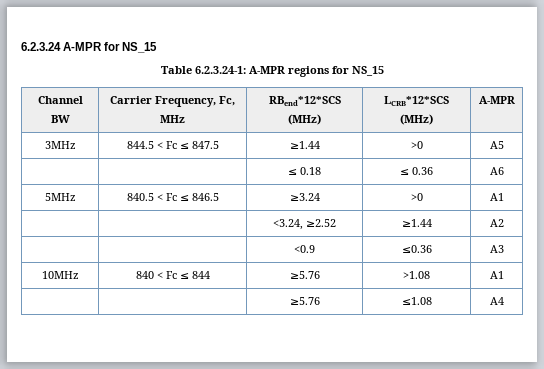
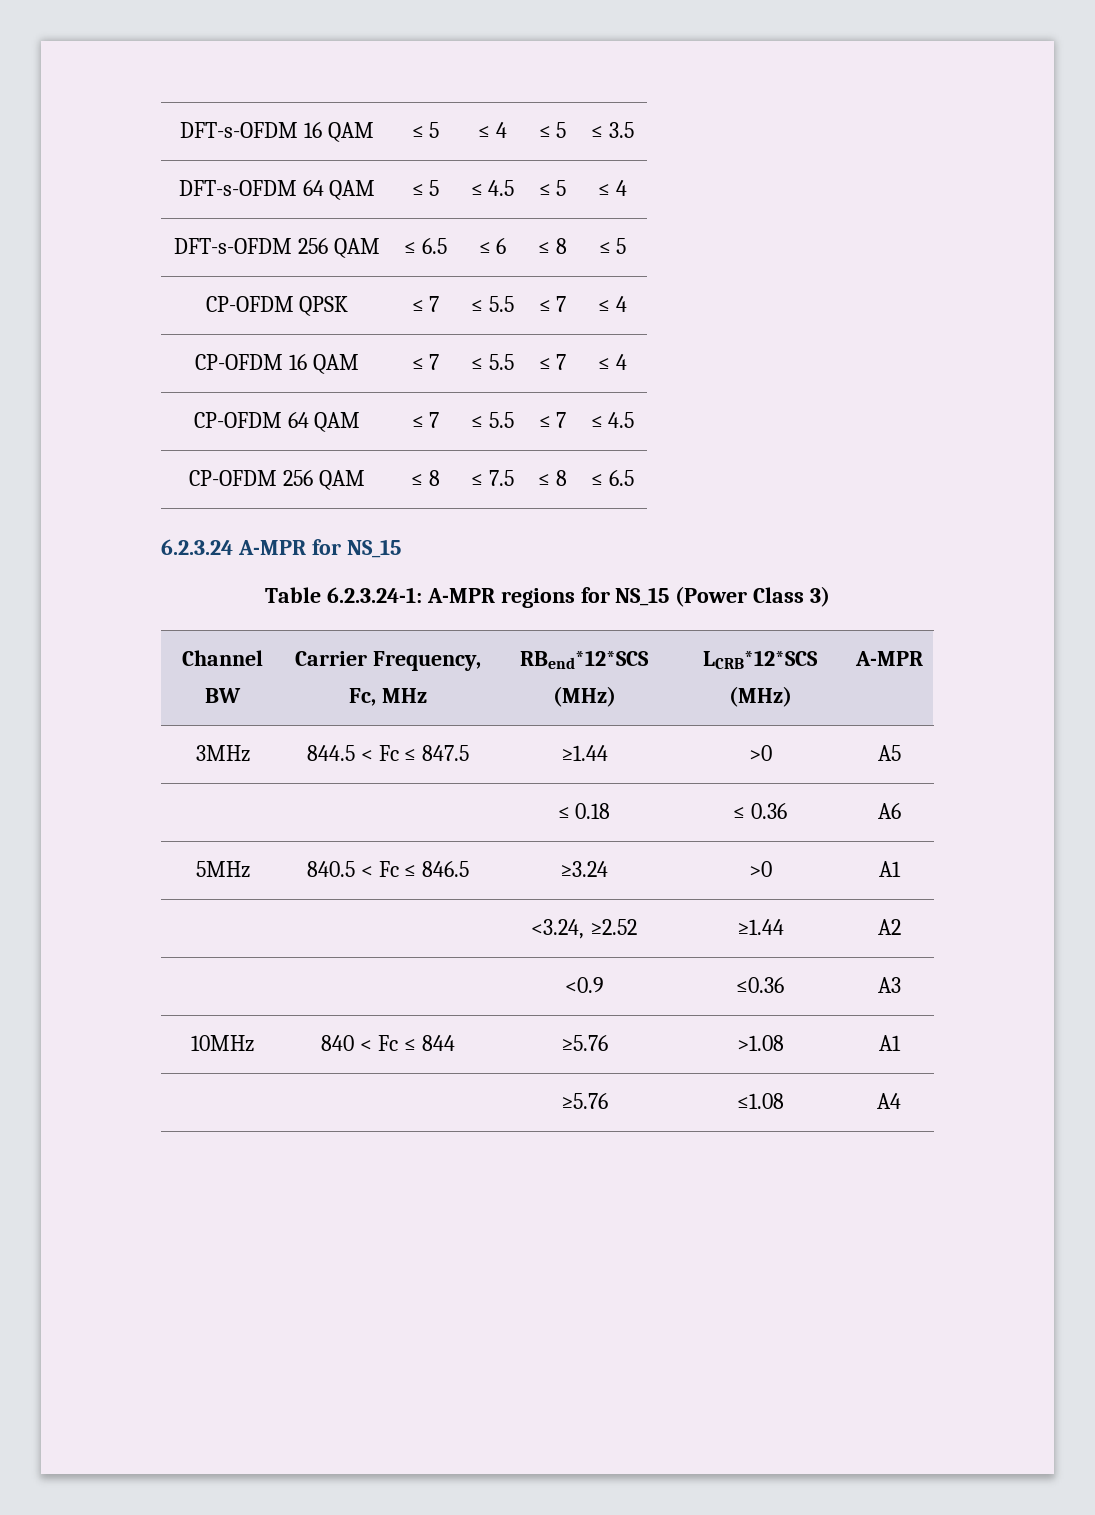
(21, 46) none -> [180,122,374,142] [411,122,440,138] [478,122,507,138] [538,122,567,138] [591,122,634,138] [178,180,376,200] [411,180,440,196] [470,180,515,196] [538,180,567,196] [598,180,627,196] [174,238,380,258] [404,238,447,254] [478,238,507,254] [538,238,567,254] [598,238,627,254] [205,296,349,316] [411,296,440,312] [471,296,514,312] [538,296,567,312] [598,296,627,312] [195,354,359,374] [411,354,440,370] [471,354,514,370] [538,354,567,370] [598,354,627,370] [193,412,361,432] [411,412,440,428] [471,412,514,428] [538,412,567,428] [590,412,635,428] [189,470,365,490] [411,470,440,486] [471,470,514,486] [538,470,567,486] [591,470,634,486] DFT-s-OFDM 16 QAM | ≤ 5 | ≤ 4 | ≤ 5 | ≤ 3.5 // DFT-s-OFDM 64 QAM | ≤ 5 | ≤ 4.5 | ≤ 5 | ≤ 4 // DFT-s-OFDM 256 QAM | ≤ 6.5 | ≤ 6 | ≤ 8 | ≤ 5 // CP-OFDM QPSK | ≤ 7 | ≤ 5.5 | ≤ 7 | ≤ 4 // CP-OFDM 16 QAM | ≤ 7 | ≤ 5.5 | ≤ 7 | ≤ 4 // CP-OFDM 64 QAM | ≤ 7 | ≤ 5.5 | ≤ 7 | ≤ 4.5 // CP-OFDM 256 QAM | ≤ 8 | ≤ 7.5 | ≤ 8 | ≤ 6.5 //
(384, 71) none -> [675,586,831,607] (Power Class 3)

